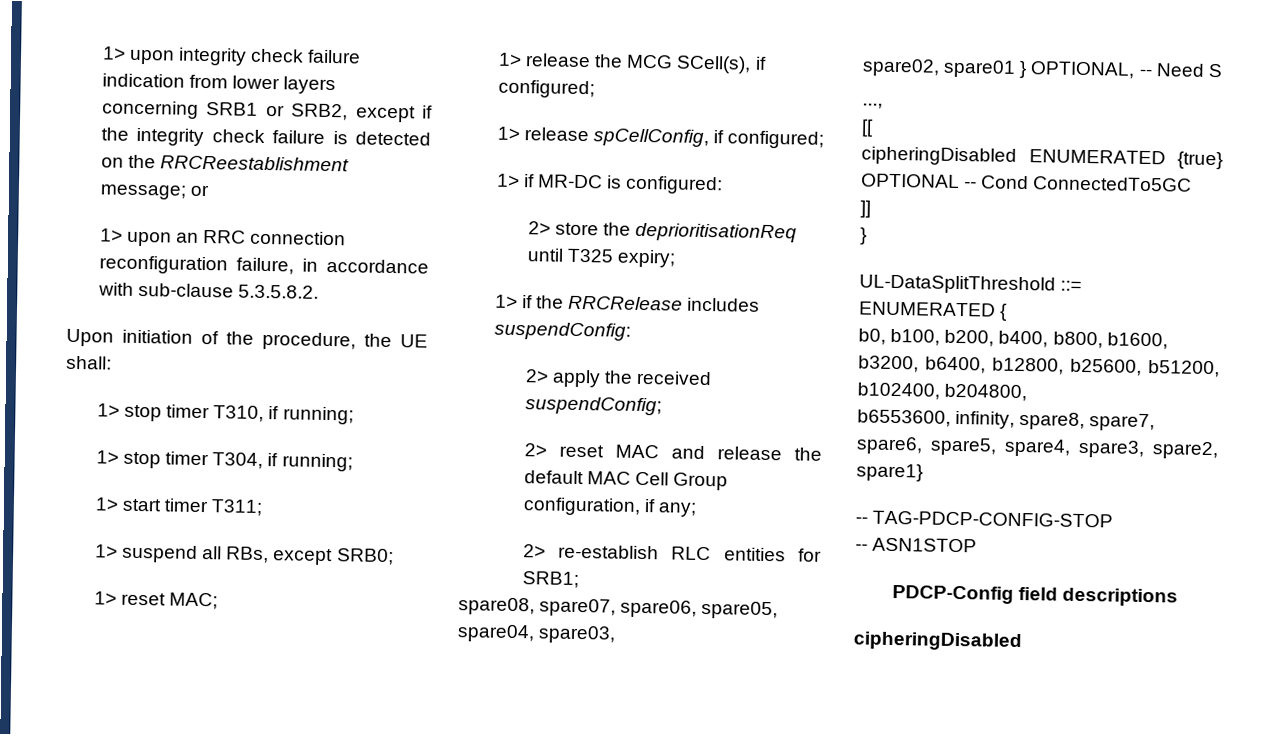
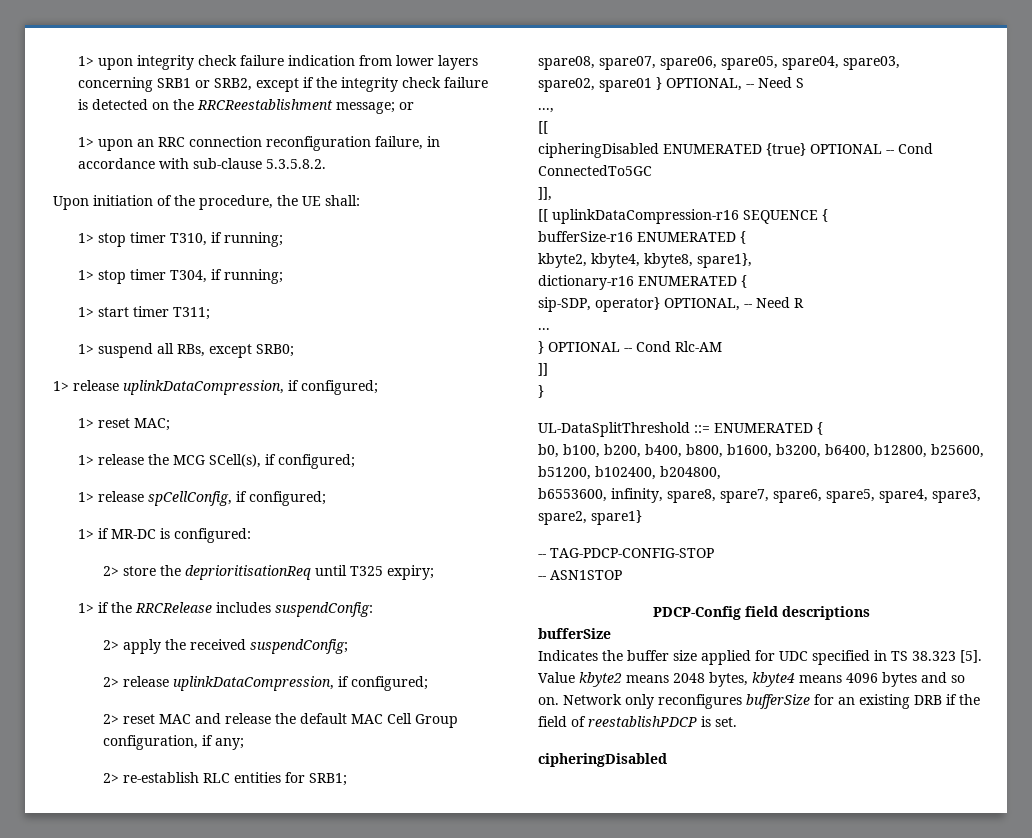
(394, 557) none -> [53,380,378,395] // 1> release uplinkDataCompression, if configured;
(662, 406) none -> [102,676,428,691] // 2> release uplinkDataCompression, if configured;
(1193, 184) none -> [538,187,552,201] [538,209,828,224] [538,231,746,244] [538,253,752,268] [538,275,747,290] [538,297,804,312] [538,328,550,330] [538,341,722,354] // ]], // [[ uplinkDataCompression-r16 SEQUENCE { // bufferSize-r16 ENUMERATED { // kbyte2, kbyte4, kbyte8, spare1}, // dictionary-r16 ENUMERATED { // sip-SDP, operator} OPTIONAL, -- Need R // ... // } OPTIONAL -- Cond Rlc-AM
(1179, 597) none -> [538,628,611,639] [538,650,982,665] [538,672,965,687] [538,694,980,709] [538,716,737,727] // bufferSize // Indicates the buffer size applied for UDC specified in TS 38.323 [5]. Value kbyte2 means 2048 bytes, kbyte4 means 4096 bytes and so on. Network only reconfigures bufferSize for an existing DRB if the field of reestablishPDCP is set.

